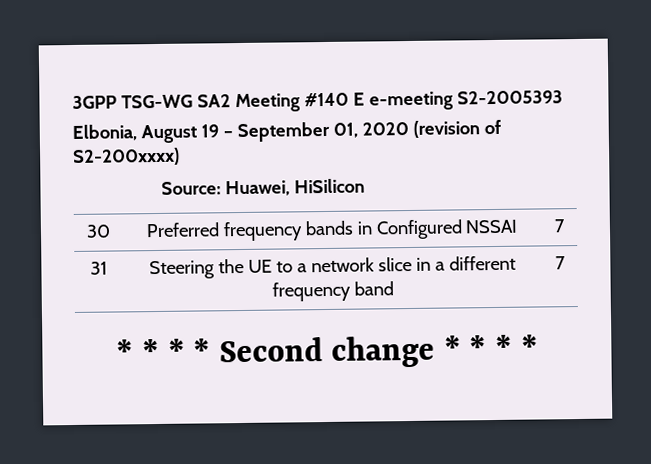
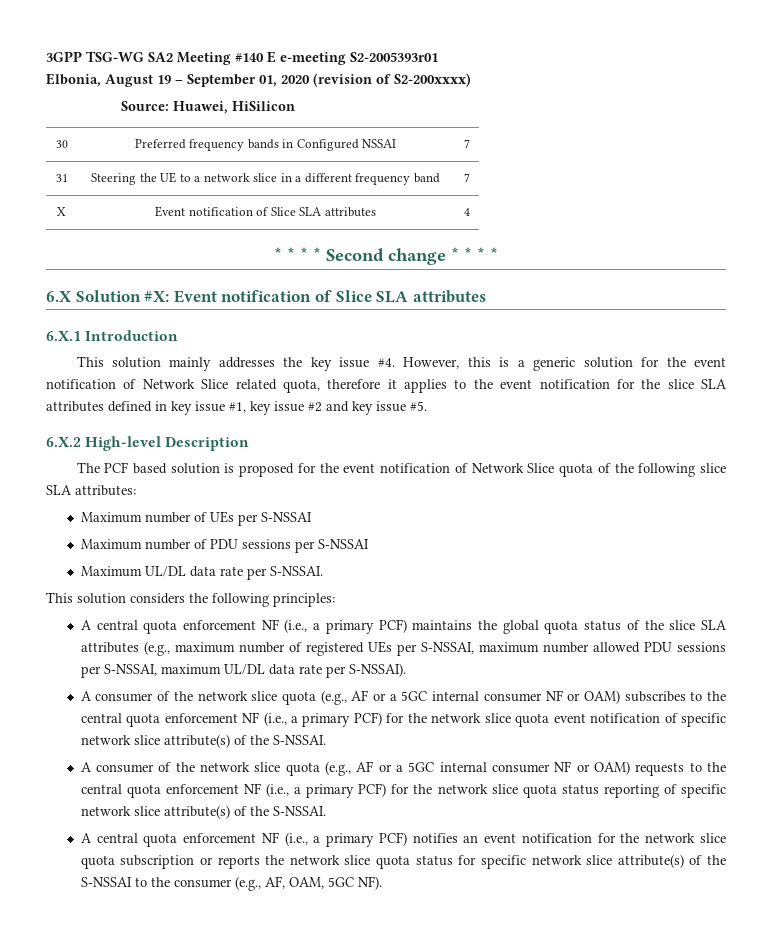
[456,90,563,105] S2-2005393 -> [350,52,438,62] S2-2005393r01
(566, 263) none -> [57,207,66,216] [155,206,376,217] [463,208,470,216] // X | Event notification of Slice SLA attributes | 4
(538, 346) none -> [46,290,486,303] [46,330,179,341] [76,356,727,371] [46,379,727,393] [46,401,427,415] [46,436,250,451] [76,462,727,477] [46,485,136,496] [80,511,312,526] [80,539,369,553] [80,566,323,580] [46,592,335,607] [80,619,727,634] [80,641,727,656] [80,663,406,678] [80,690,727,705] [80,712,726,727] [80,734,326,748] [80,761,726,776] [80,783,726,798] [80,805,326,819] [80,832,726,847] [80,854,727,869] [80,876,382,891] // 6.X Solution #X: Event notification of Slice SLA attributes // 6.X.1 Introduction // This solution mainly addresses the key issue #4. However, this is a generic solution for the event notification of Network Slice related quota, therefore it applies to the event notification for the slice SLA attributes defined in key issue #1, key issue #2 and key issue #5. // 6.X.2 High-level Description // The PCF based solution is proposed for the event notification of Network Slice quota of the following slice SLA attributes: // Maximum number of UEs per S-NSSAI // Maximum number of PDU sessions per S-NSSAI // Maximum UL/DL data rate per S-NSSAI. // This solution considers the following principles: // A central quota enforcement NF (i.e., a primary PCF) maintains the global quota status of the slice SLA attributes (e.g., maximum number of registered UEs per S-NSSAI, maximum number allowed PDU sessions per S-NSSAI, maximum UL/DL data rate per S-NSSAI). // A consumer of the network slice quota (e.g., AF or a 5GC internal consumer NF or OAM) subscribes to the central quota enforcement NF (i.e., a primary PCF) for the network slice quota event notification of specific network slice attribute(s) of the S-NSSAI. // A consumer of the network slice quota (e.g., AF or a 5GC internal consumer NF or OAM) requests to the central quota enforcement NF (i.e., a primary PCF) for the network slice quota status reporting of specific network slice attribute(s) of the S-NSSAI. // A central quota enforcement NF (i.e., a primary PCF) notifies an event notification for the network slice quota subscription or reports the network slice quota status for specific network slice attribute(s) of the S-NSSAI to the consumer (e.g., AF, OAM, 5GC NF).

